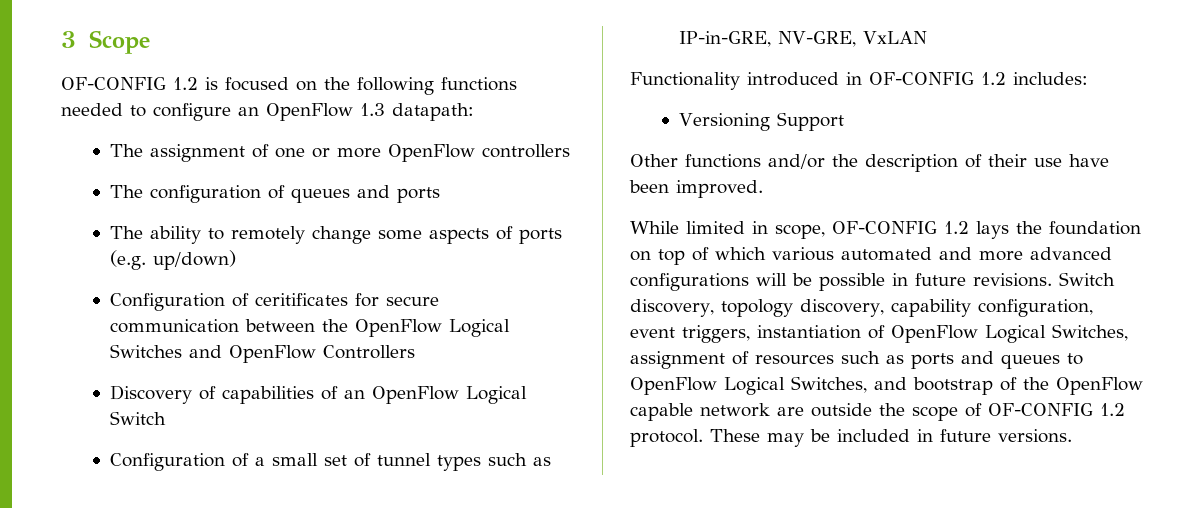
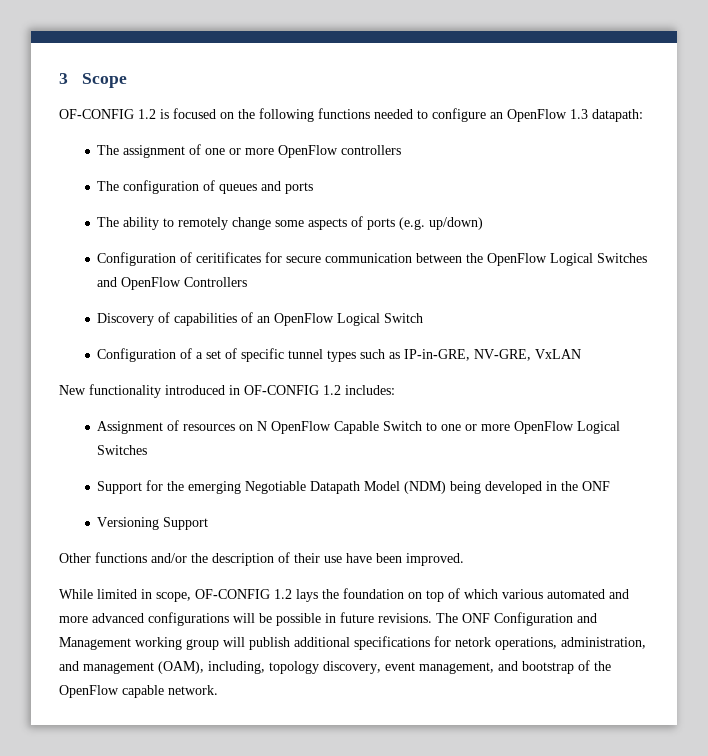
[272,453,319,466] small -> (204, 355) none
(372, 460) none -> [241,348,285,362] specific
[630,72,740,90] Functionality -> [59,384,161,398] New functionality
(1088, 78) none -> [97,420,621,434] [97,445,148,455] [97,480,611,494] // Assignment of resources on N OpenFlow Capable Switch to one or more OpenFlow Logical Switches // Support for the emerging Negotiable Datapath Model (NDM) being developed in the ONF
[1059,272,1115,286] [630,299,1093,317] [630,324,1128,343] [630,351,1083,369] [630,376,867,395] Switch discovery, topology discovery, capability configuration, event triggers, instantiation of OpenFlow Logical Switches, assignment of resources such as ports and queues to OpenFlow Logical Switches, -> [436,612,597,626] [59,636,646,650] [59,661,494,674] The ONF Configuration and Management working group will publish additional specifications for netork operations, administration, and management (OAM), including, topology discovery, event management,
[700,403,1125,421] [630,429,1072,447] network are outside the scope of OF-CONFIG 1.2 protocol. These may be included in future versions. -> [168,685,218,695] network.

